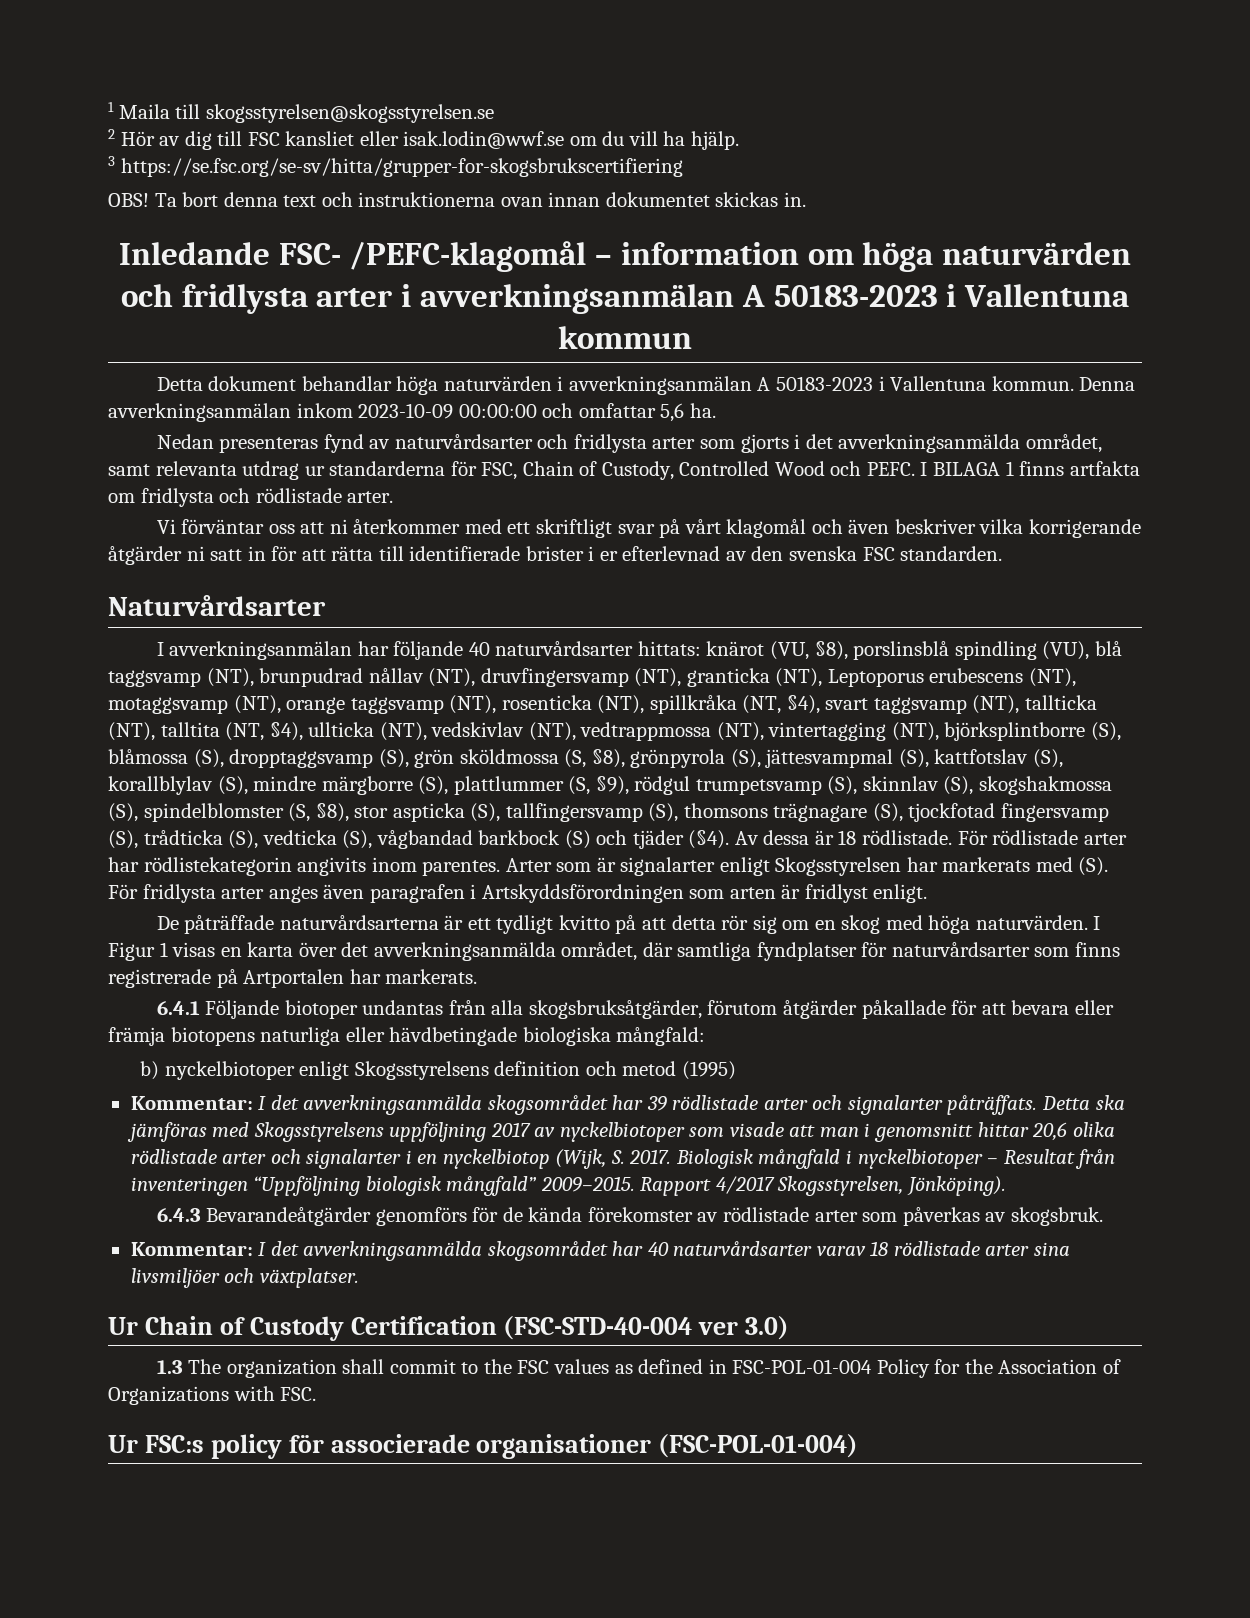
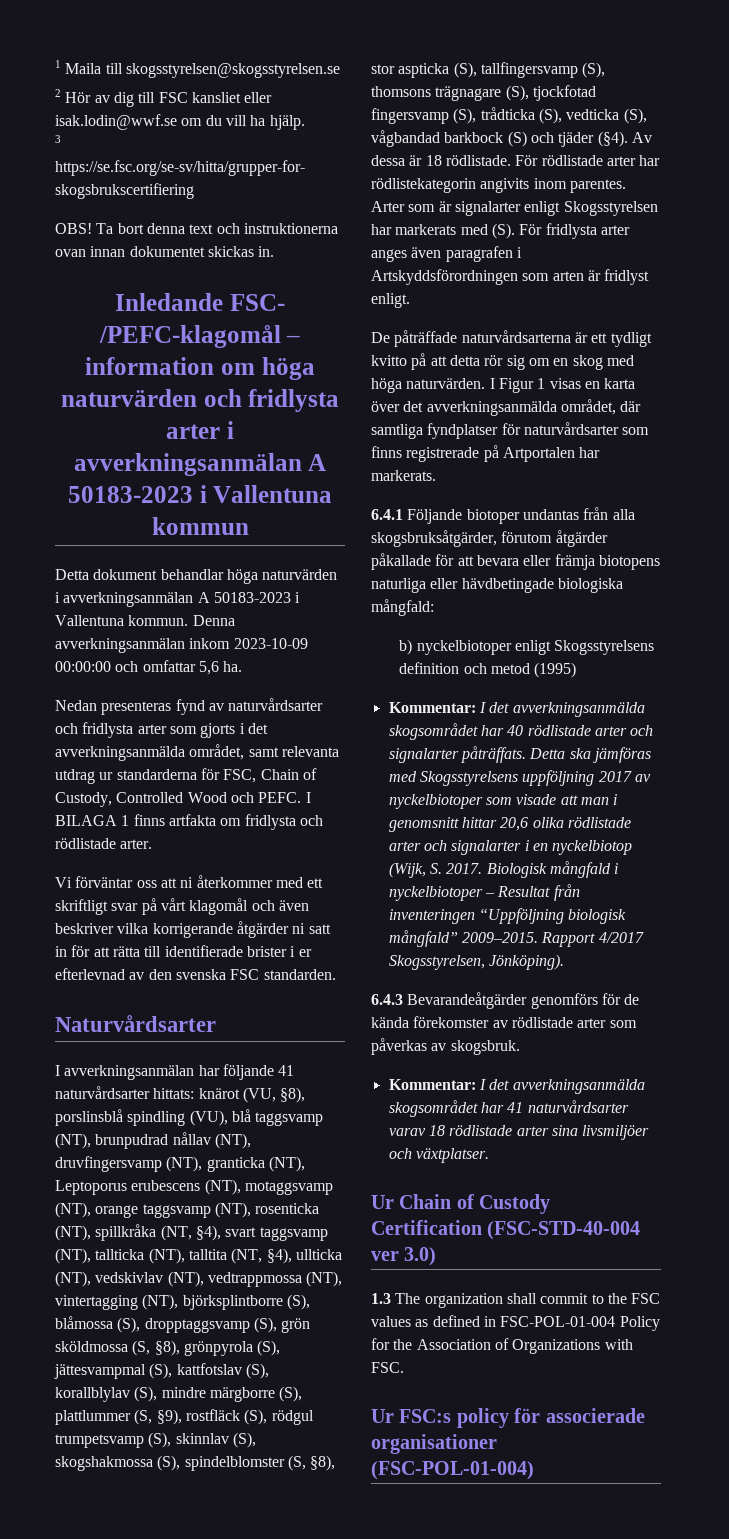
[468,642,490,656] 40 -> [278,1065,295,1076] 41
(629, 785) none -> [185,1409,268,1425] rostfläck (S),
[646,1096,667,1111] 39 -> [507,725,524,736] 40
[647,1242,669,1256] 40 -> [507,1102,524,1113] 41

